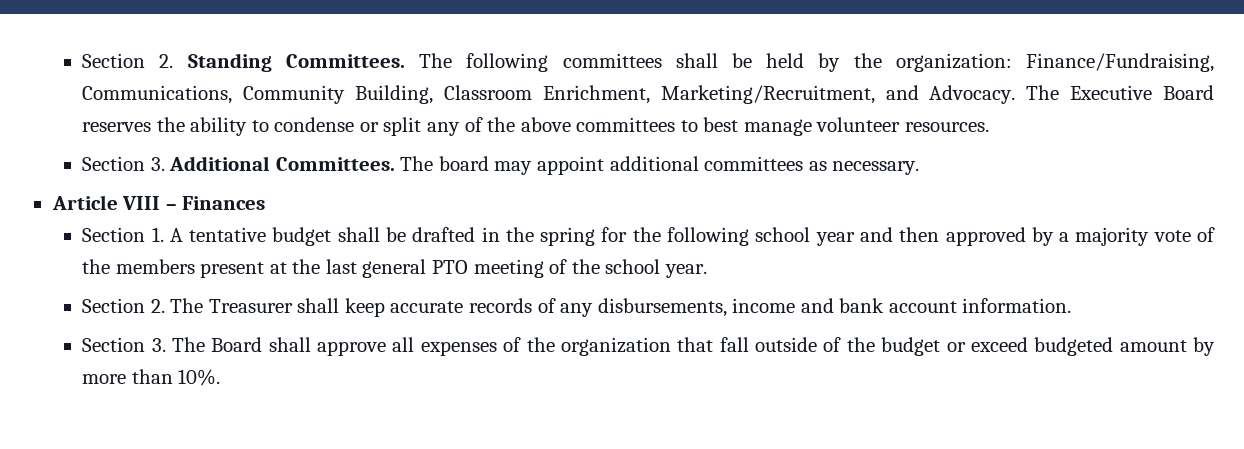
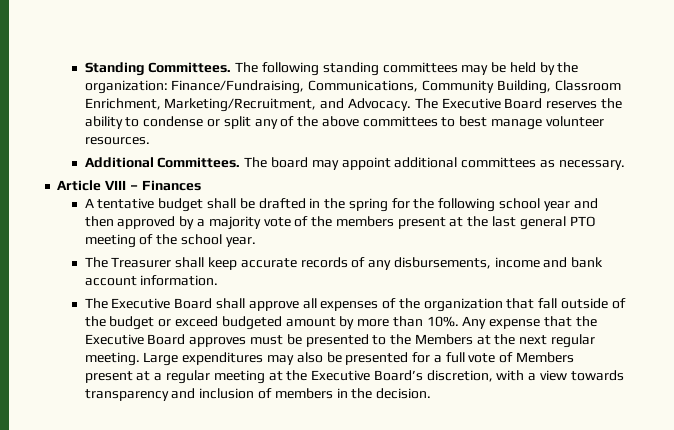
[82,53,174,68] Section 2. -> (84, 69) none
[562,53,718,68] committees shall -> [322,62,489,76] standing committees may
[82,156,165,171] Section 3. -> (150, 141) none
[82,227,164,242] Section 1. -> (201, 185) none
[82,298,165,313] Section 2. -> (256, 242) none
[82,337,205,352] Section 3. The -> [84,298,171,309] The Executive
(221, 377) none -> [462,316,597,329] [84,334,595,348] [84,352,574,366] [84,370,624,384] [84,388,432,401] Any expense that the Executive Board approves must be presented to the Members at the next regular meeting. Large expenditures may also be presented for a full vote of Members present at a regular meeting at the Executive Board’s discretion, with a view towards transparency and inclusion of members in the decision.

